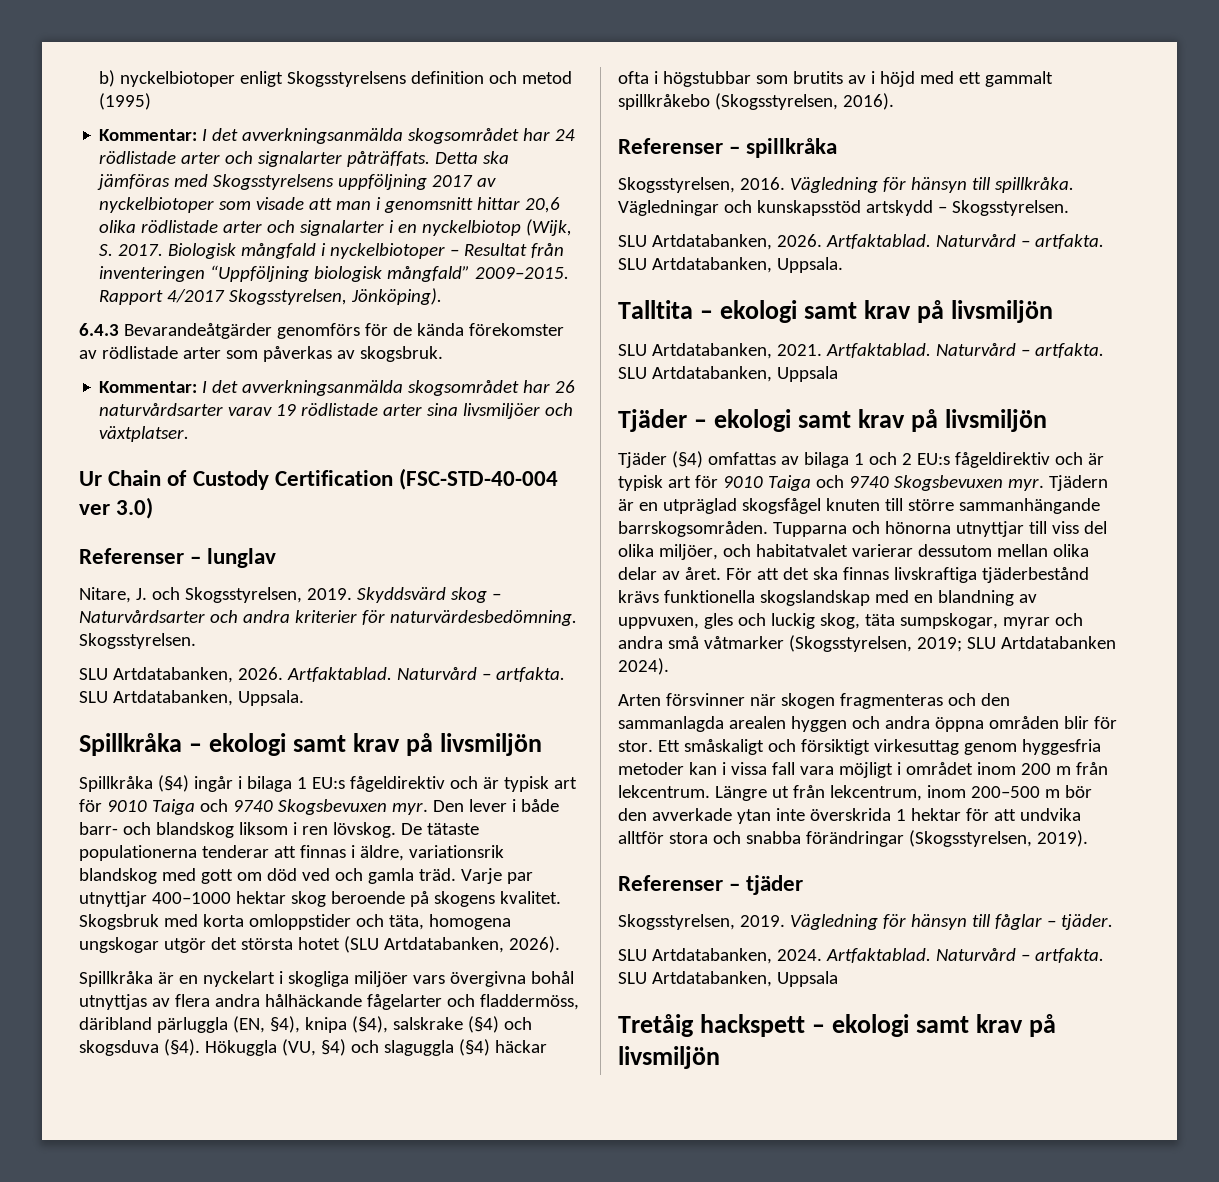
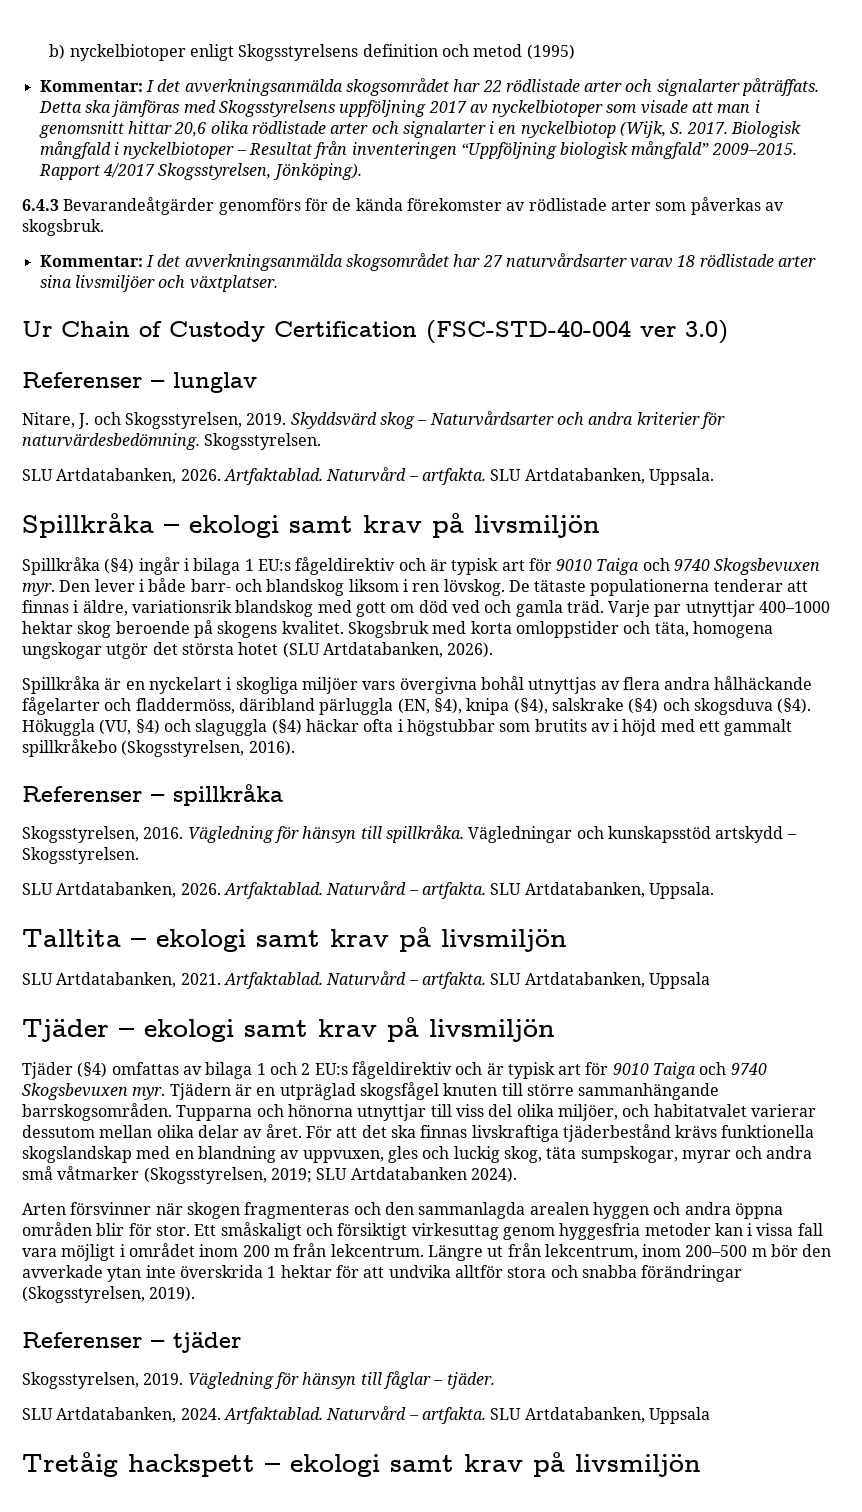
[555,129,576,141] 24 -> [482,80,502,92] 22
[555,380,576,393] 26 -> [482,255,503,267] 27
[276,404,297,416] 19 -> [677,255,696,267] 18

